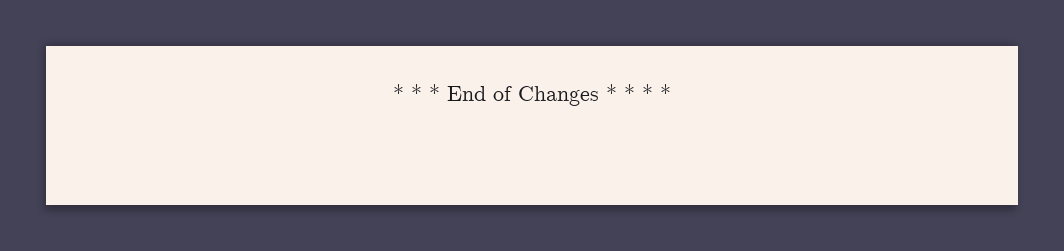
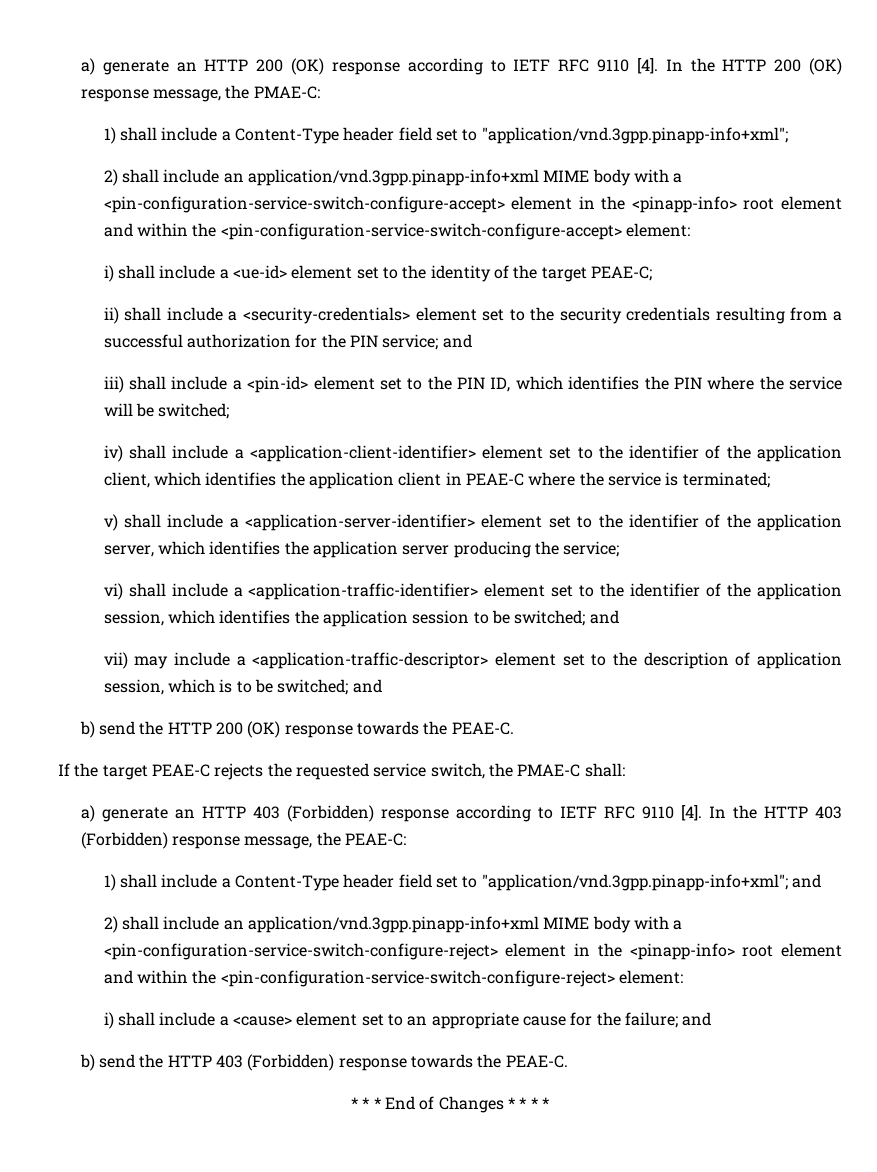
(393, 92) none -> [80,58,843,75] [80,85,320,102] [103,127,788,144] [103,169,683,186] [103,196,842,213] [103,223,690,240] [103,265,652,282] [103,307,843,324] [103,334,472,350] [103,376,843,393] [103,403,230,419] [103,445,843,462] [103,472,770,489] [103,514,842,531] [103,541,620,558] [103,583,843,600] [103,610,619,627] [103,652,842,669] [103,679,382,695] [79,721,514,738] [58,763,625,780] [80,805,842,822] [80,832,407,849] [103,874,821,891] [103,916,683,933] [103,943,843,960] [103,970,683,987] [103,1012,712,1029] [79,1054,568,1071] a) generate an HTTP 200 (OK) response according to IETF RFC 9110 [4]. In the HTTP 200 (OK) response message, the PMAE-C: // 1) shall include a Content-Type header field set to "application/vnd.3gpp.pinapp-info+xml"; // 2) shall include an application/vnd.3gpp.pinapp-info+xml MIME body with a <pin-configuration-service-switch-configure-accept> element in the <pinapp-info> root element and within the <pin-configuration-service-switch-configure-accept> element: // i) shall include a <ue-id> element set to the identity of the target PEAE-C; // ii) shall include a <security-credentials> element set to the security credentials resulting from a successful authorization for the PIN service; and // iii) shall include a <pin-id> element set to the PIN ID, which identifies the PIN where the service will be switched; // iv) shall include a <application-client-identifier> element set to the identifier of the application client, which identifies the application client in PEAE-C where the service is terminated; // v) shall include a <application-server-identifier> element set to the identifier of the application server, which identifies the application server producing the service; // vi) shall include a <application-traffic-identifier> element set to the identifier of the application session, which identifies the application session to be switched; and // vii) may include a <application-traffic-descriptor> element set to the description of application session, which is to be switched; and // b) send the HTTP 200 (OK) response towards the PEAE-C. // If the target PEAE-C rejects the requested service switch, the PMAE-C shall: // a) generate an HTTP 403 (Forbidden) response according to IETF RFC 9110 [4]. In the HTTP 403 (Forbidden) response message, the PEAE-C: // 1) shall include a Content-Type header field set to "application/vnd.3gpp.pinapp-info+xml"; and // 2) shall include an application/vnd.3gpp.pinapp-info+xml MIME body with a <pin-configuration-service-switch-configure-reject> element in the <pinapp-info> root element and within the <pin-configuration-service-switch-configure-reject> element: // i) shall include a <cause> element set to an appropriate cause for the failure; and // b) send the HTTP 403 (Forbidden) response towards the PEAE-C. //

